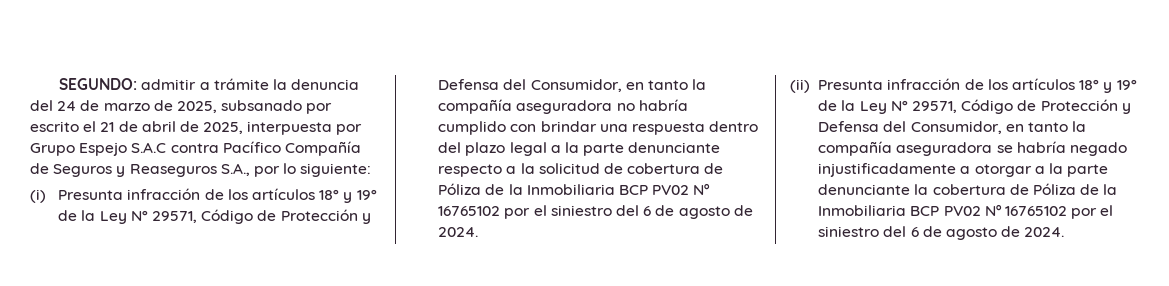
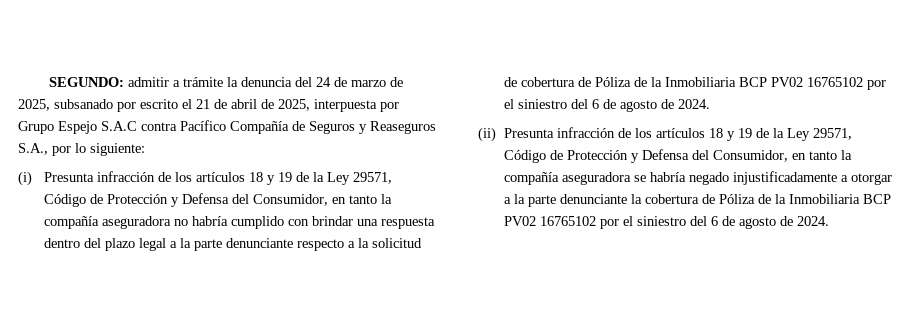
[319,189,377,203] [58,210,148,224] 18° y 19° de la Ley N° -> [248,172,350,185] 18 y 19 de la Ley
[693,183,711,195] Nº -> (803, 82) none
[1079,79,1137,93] [818,100,908,114] 18° y 19° de la Ley N° -> [708,128,810,141] 18 y 19 de la Ley
[984,204,1002,216] Nº -> (536, 221) none

